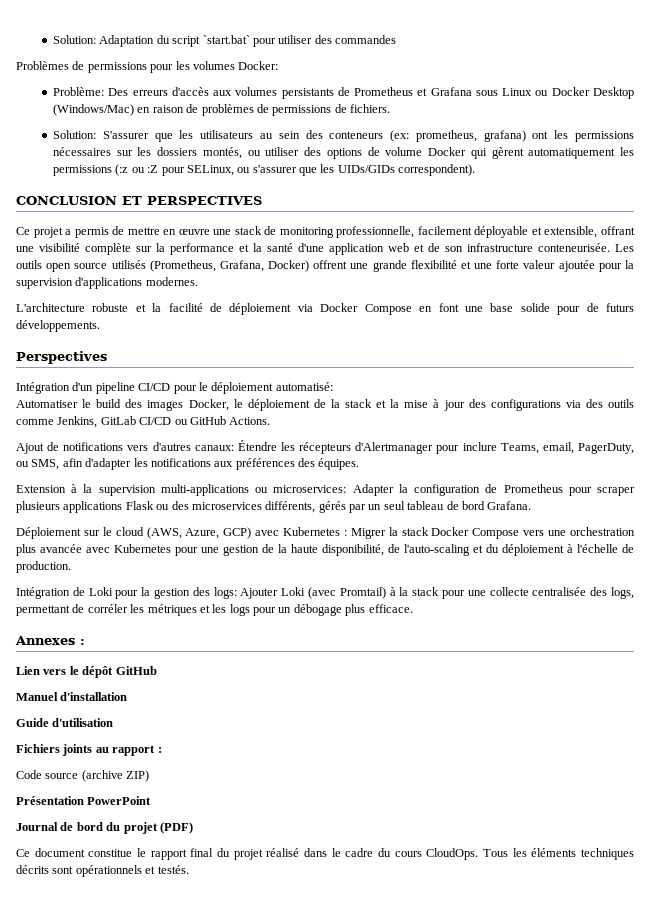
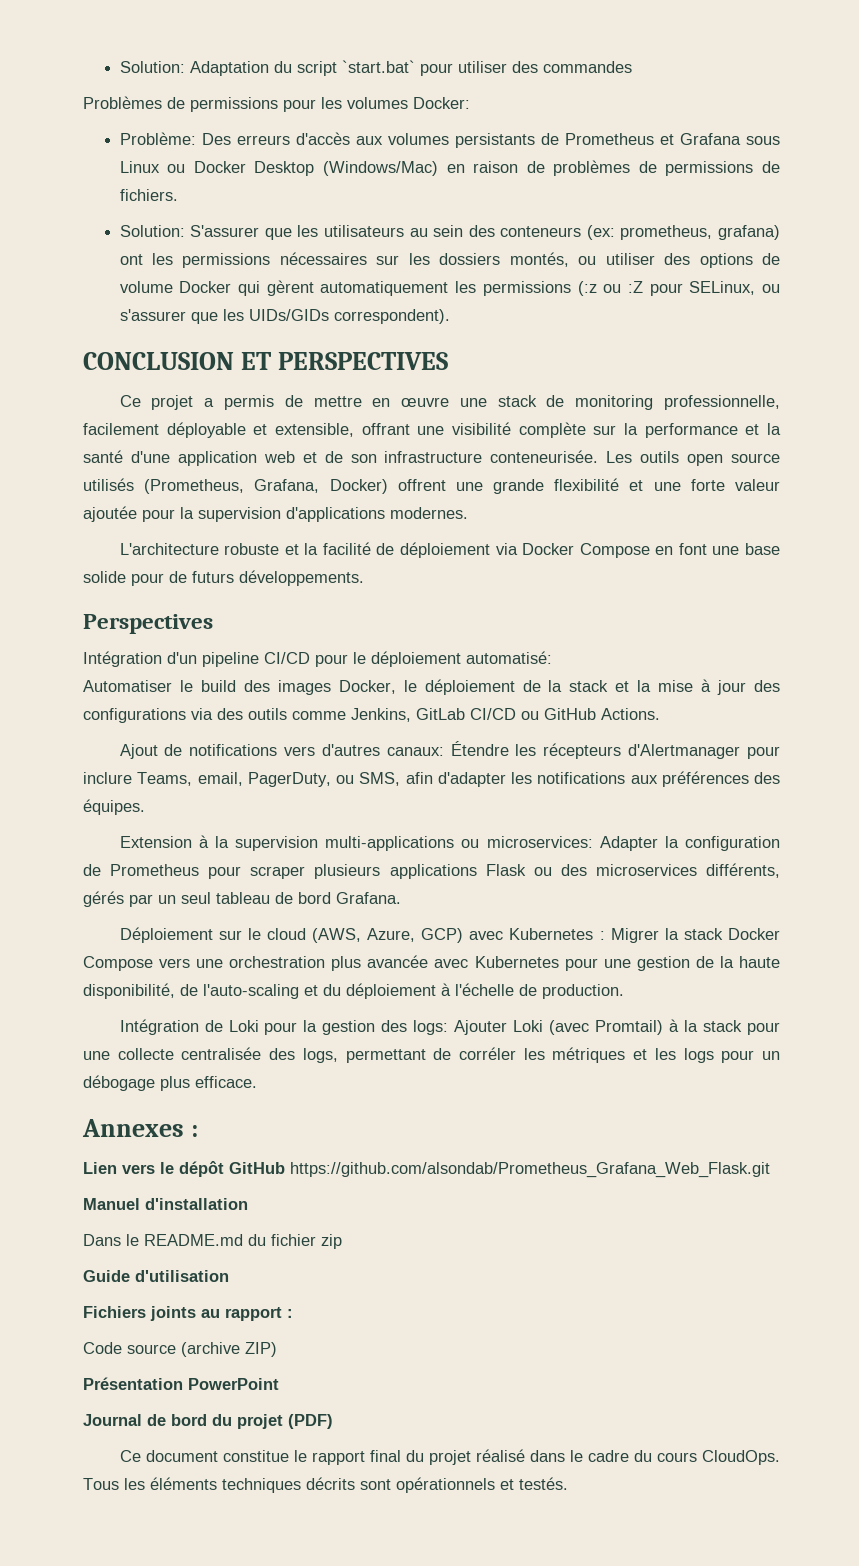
(157, 670) none -> [290,1162,770,1178] https://github.com/alsondab/Prometheus_Grafana_Web_Flask.git
(128, 696) none -> [83,1234,342,1249] // Dans le README.md du fichier zip

